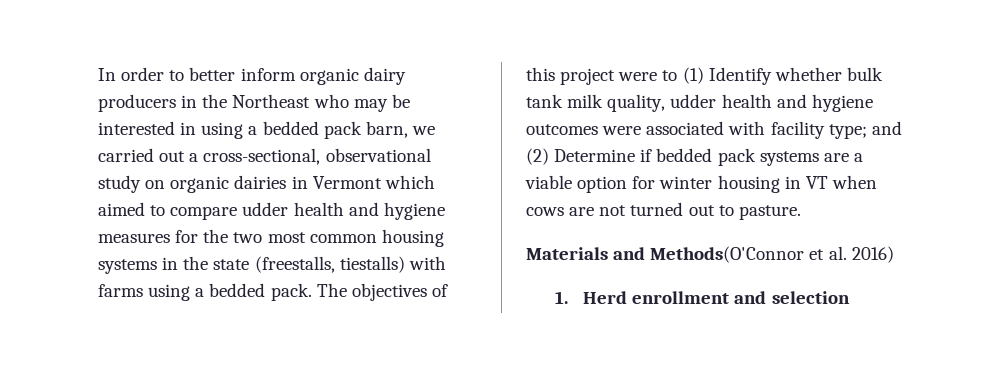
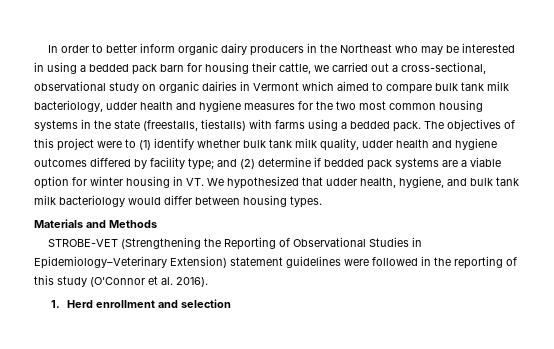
[365,121,408,138] barn, -> [160,62,311,74] barn for housing their cattle,
(238, 213) none -> [435,81,509,91] [34,100,103,112] bulk tank milk bacteriology,
[708,67,772,85] Identify -> [154,138,194,150] identify
[602,121,766,135] were associated with -> [90,157,147,169] differed by
[554,149,636,162] Determine -> [258,157,311,167] determine
[805,175,877,189] [526,202,801,220] [526,246,805,263] VT when cows are not turned out to pasture. // Materials and Methods(O'Connor -> [186,176,519,189] [34,195,322,208] [34,219,157,228] [48,237,423,250] [34,256,517,269] [34,275,145,287] VT. We hypothesized that udder health, hygiene, and bulk tank milk bacteriology would differ between housing types. // Materials and Methods // STROBE-VET (Strengthening the Reporting of Observational Studies in Epidemiology–Veterinary Extension) statement guidelines were followed in the reporting of this study (O'Connor
[851,246,894,263] 2016) -> [176,277,208,287] 2016).

